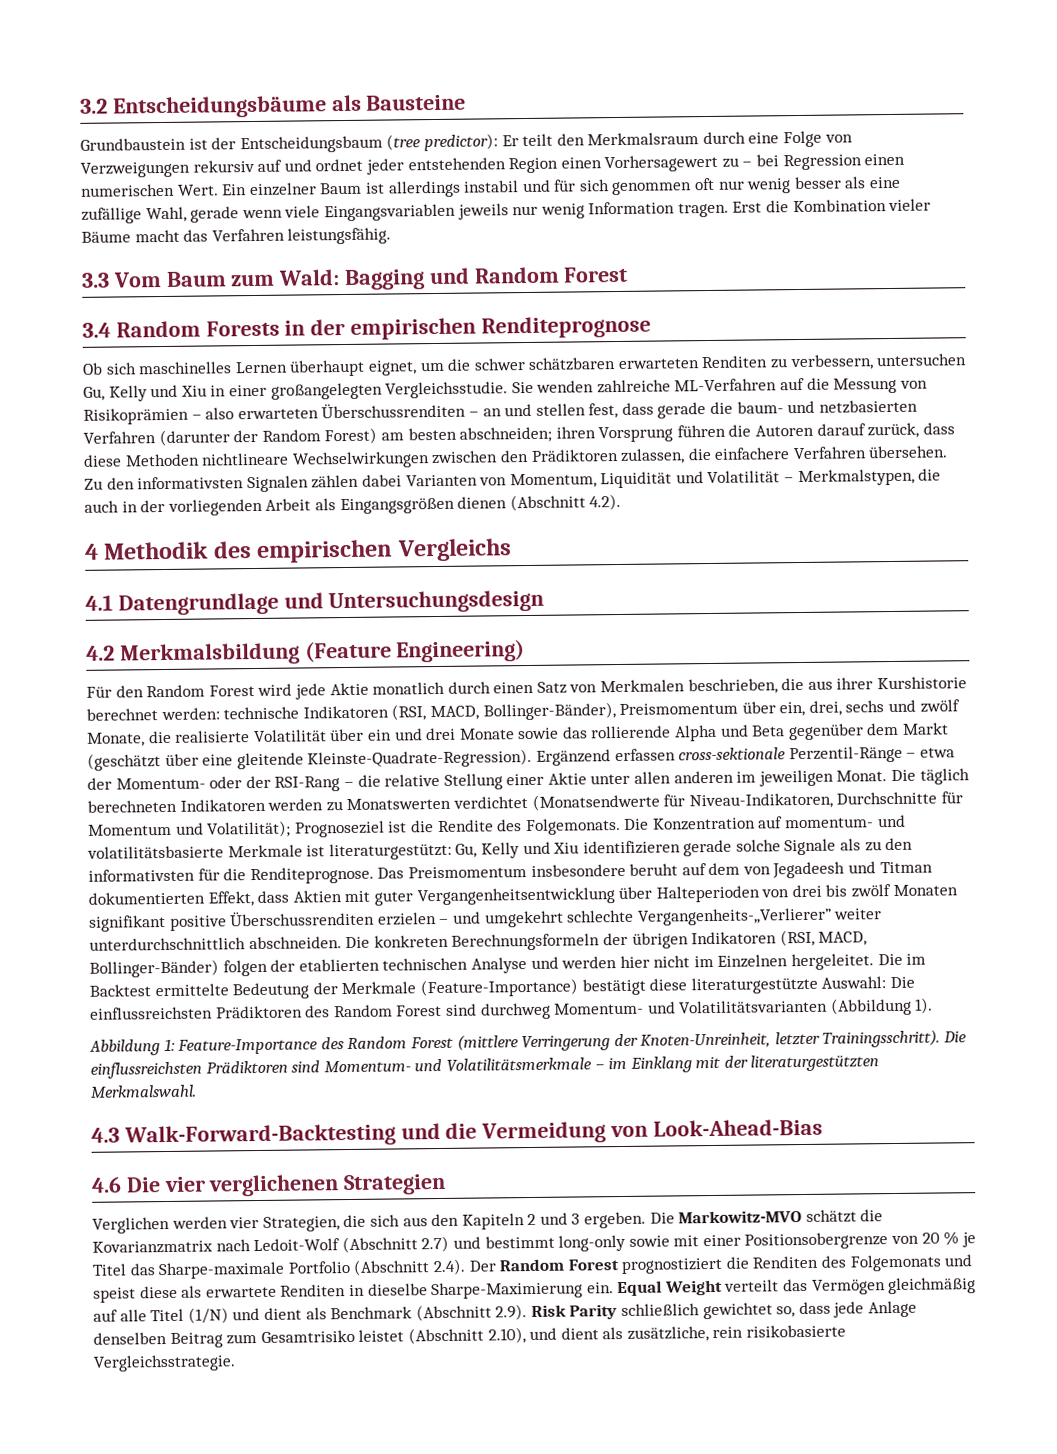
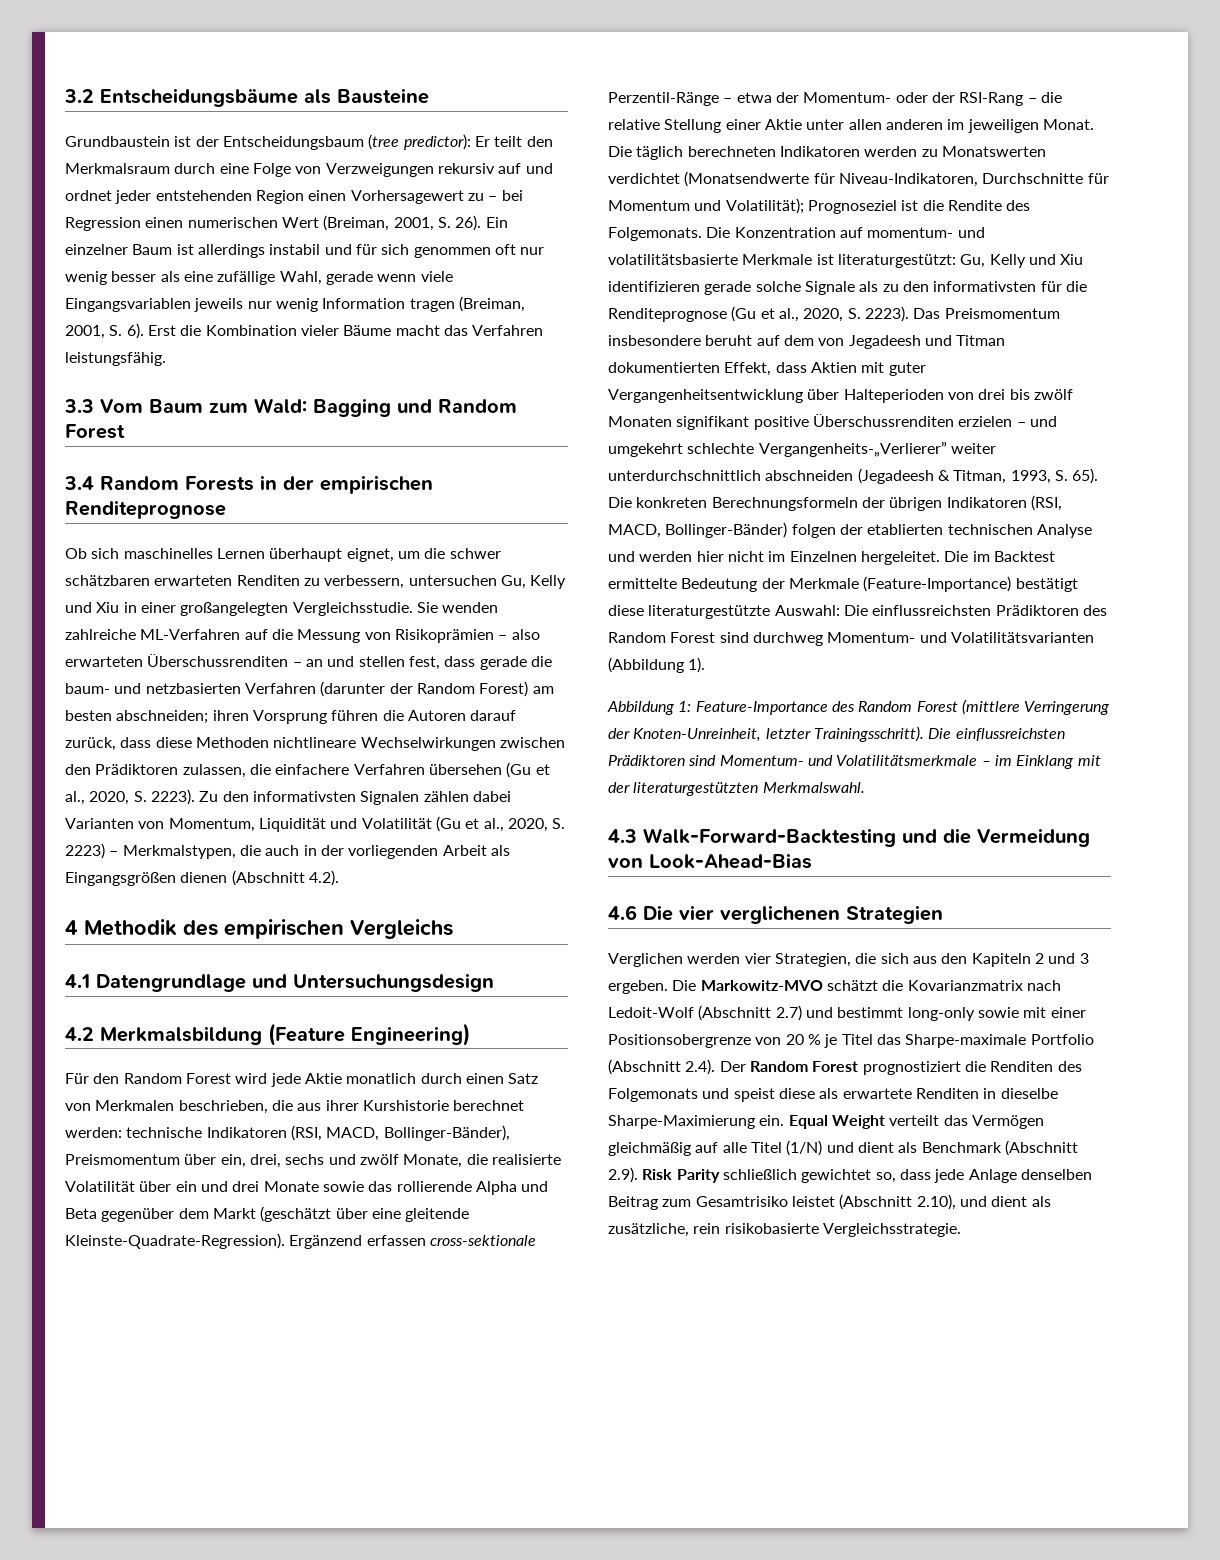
[177,184,219,196] Wert. -> [281,215,482,231] Wert (Breiman, 2001, S. 26).
[677,202,729,218] tragen. -> [409,296,525,312] [65,323,144,339] tragen (Breiman, 2001, S. 6).
[868,445,949,459] übersehen. -> [428,762,550,778] [65,789,195,805] übersehen (Gu et al., 2020, S. 2223).
(781, 477) none -> [435,816,566,832] [65,843,105,859] (Gu et al., 2020, S. 2223)
[249,866,374,885] Renditeprognose. -> [608,306,909,322] Renditeprognose (Gu et al., 2020, S. 2223).
[248,936,342,950] abschneiden. -> [765,468,1099,484] abschneiden (Jegadeesh & Titman, 1993, S. 65).

